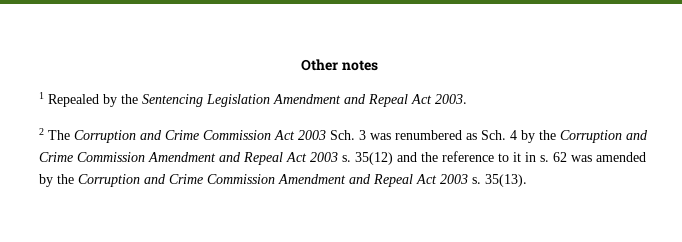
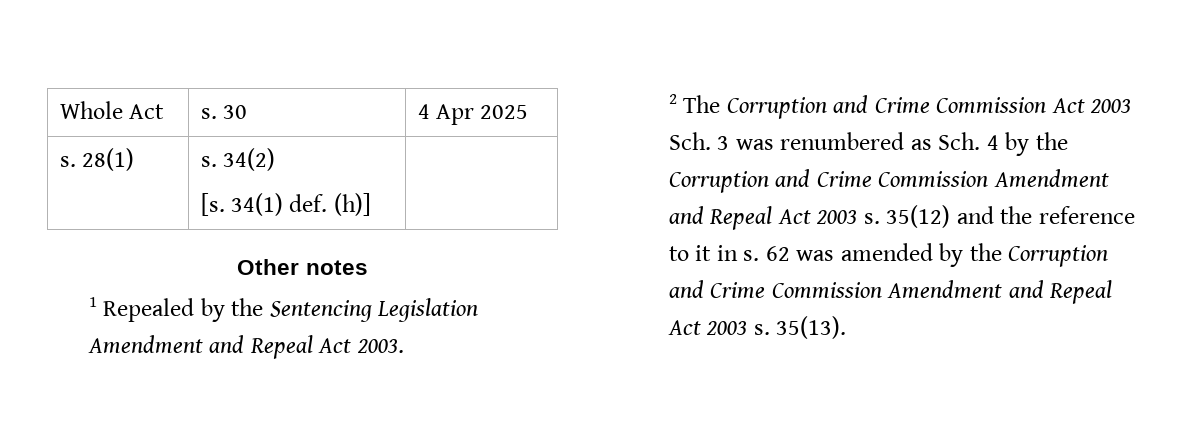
(301, 65) none -> [59,101,164,119] [200,105,247,119] [417,104,529,125] [59,148,134,171] [200,148,275,171] [200,193,371,216] Whole Act | s. 30 | 4 Apr 2025 // s. 28(1) | s. 34(2) // [s. 34(1) def. (h)] | //

